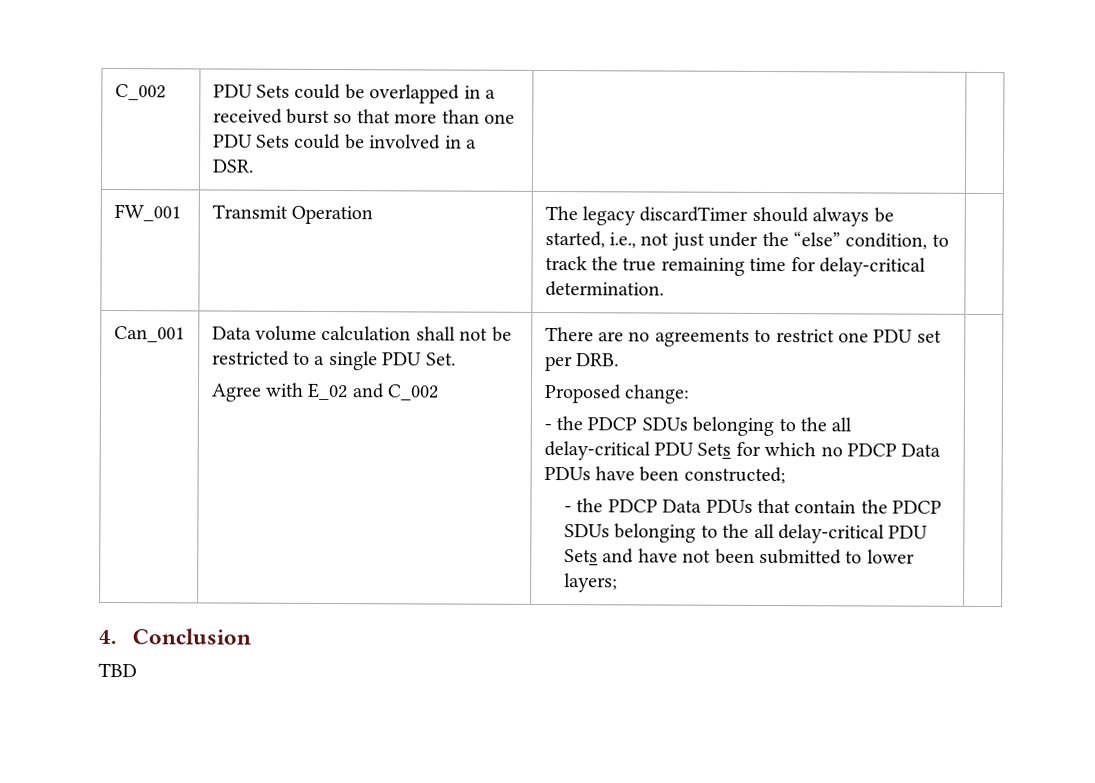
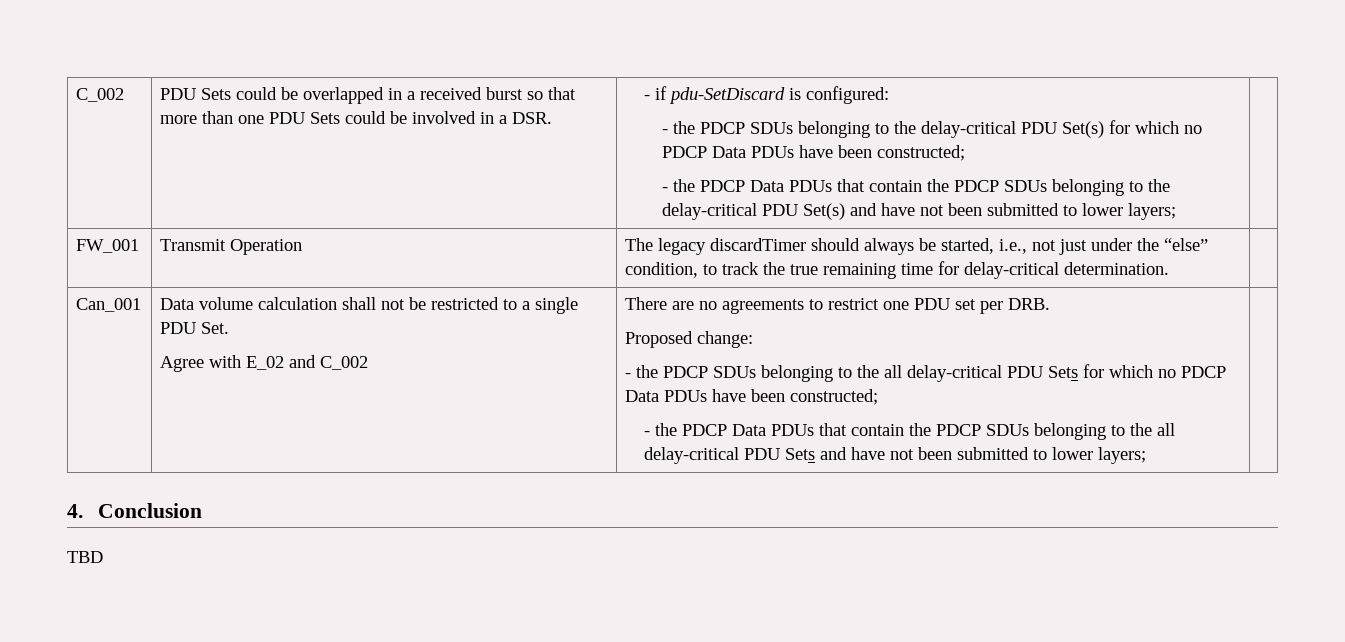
(254, 166) none -> [643,86,889,104] [661,120,1202,138] [661,145,965,161] [661,179,1170,196] [661,203,1176,220] - if pdu-SetDiscard is configured: // - the PDCP SDUs belonging to the delay-critical PDU Set(s) for which no PDCP Data PDUs have been constructed; // - the PDCP Data PDUs that contain the PDCP SDUs belonging to the delay-critical PDU Set(s) and have not been submitted to lower layers;

